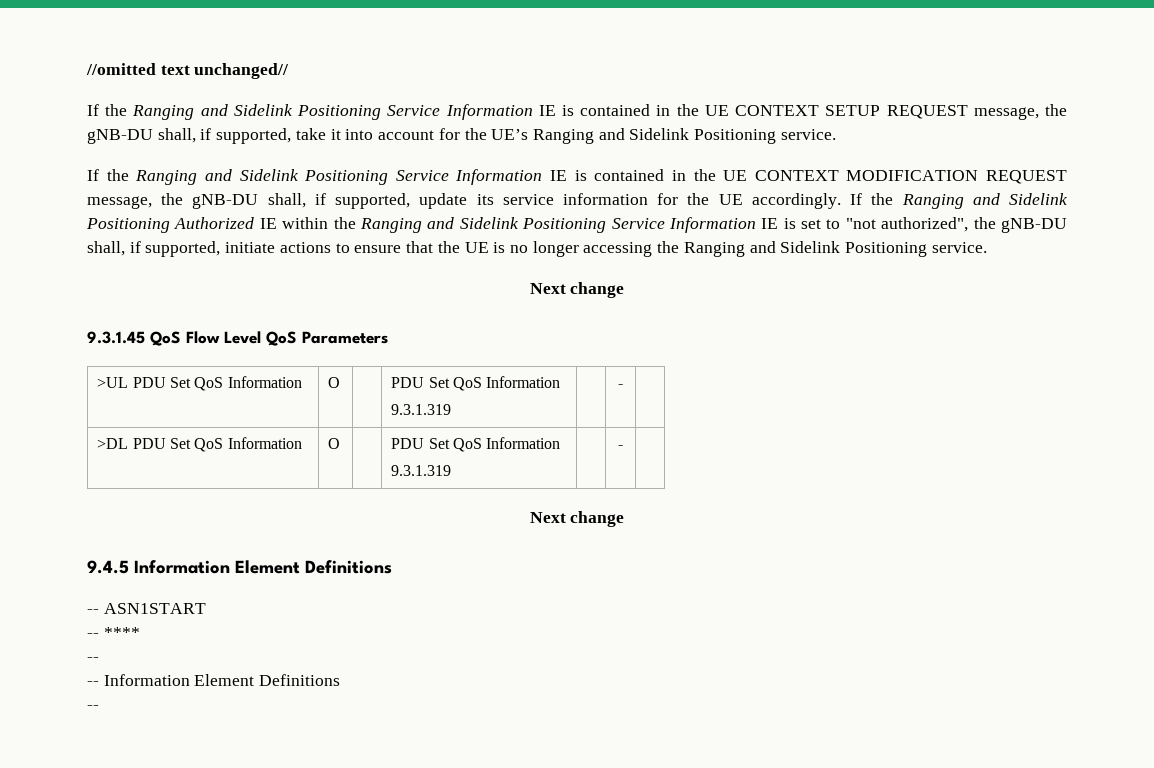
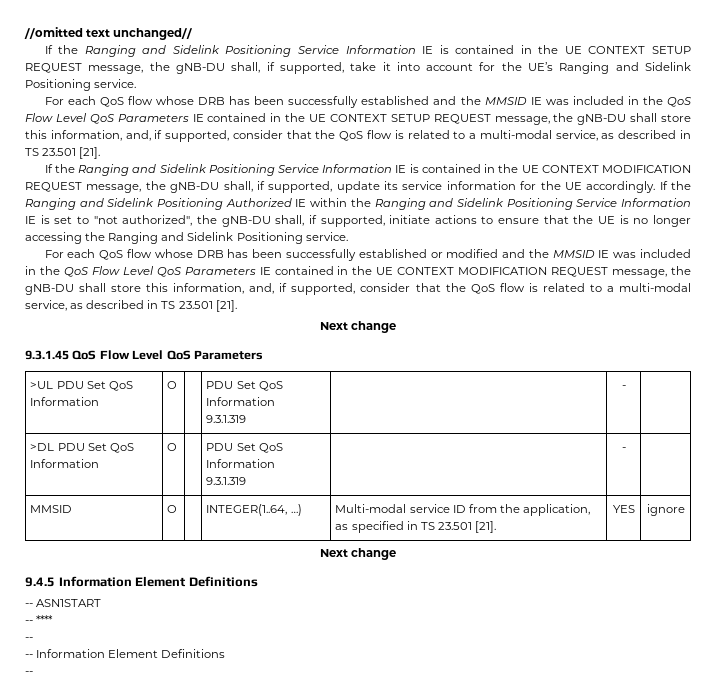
(836, 134) none -> [44,96,693,108] [25,113,691,125] [25,130,692,142] [25,147,101,159] // For each QoS flow whose DRB has been successfully established and the MMSID IE was included in the QoS Flow Level QoS Parameters IE contained in the UE CONTEXT SETUP REQUEST message, the gNB-DU shall store this information, and, if supported, consider that the QoS flow is related to a multi-modal service, as described in TS 23.501 [21].
(987, 247) none -> [44,249,691,261] [25,266,691,278] [25,283,691,295] [25,300,237,312] // For each QoS flow whose DRB has been successfully established or modified and the MMSID IE was included in the QoS Flow Level QoS Parameters IE contained in the UE CONTEXT MODIFICATION REQUEST message, the gNB-DU shall store this information, and, if supported, consider that the QoS flow is related to a multi-modal service, as described in TS 23.501 [21].
(623, 447) none -> [30,505,73,513] [167,505,178,513] [206,504,302,516] [335,504,591,516] [335,521,497,533] [612,505,635,513] [646,504,685,516] // MMSID | O | | INTEGER(1..64, …) | Multi-modal service ID from the application, as specified in TS 23.501 [21]. | YES | ignore

